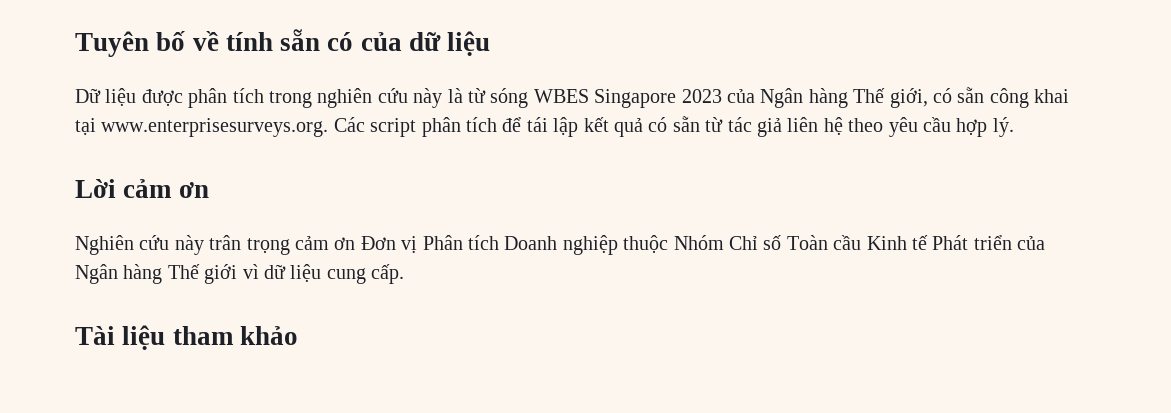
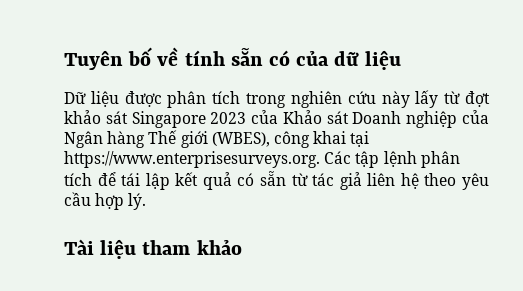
[447,87,1070,108] [75,117,417,137] là từ sóng WBES Singapore 2023 của Ngân hàng Thế giới, có sẵn công khai tại www.enterprisesurveys.org. Các script -> [415,90,490,108] [64,110,489,128] [64,130,370,148] [64,151,417,168] lấy từ đợt khảo sát Singapore 2023 của Khảo sát Doanh nghiệp của Ngân hàng Thế giới (WBES), công khai tại https://www.enterprisesurveys.org. Các tập lệnh
[75,179,209,198] [75,235,1046,255] [75,264,405,284] // Lời cảm ơn // Nghiên cứu này trân trọng cảm ơn Đơn vị Phân tích Doanh nghiệp thuộc Nhóm Chỉ số Toàn cầu Kinh tế Phát triển của Ngân hàng Thế giới vì dữ liệu cung cấp. -> (147, 201) none

